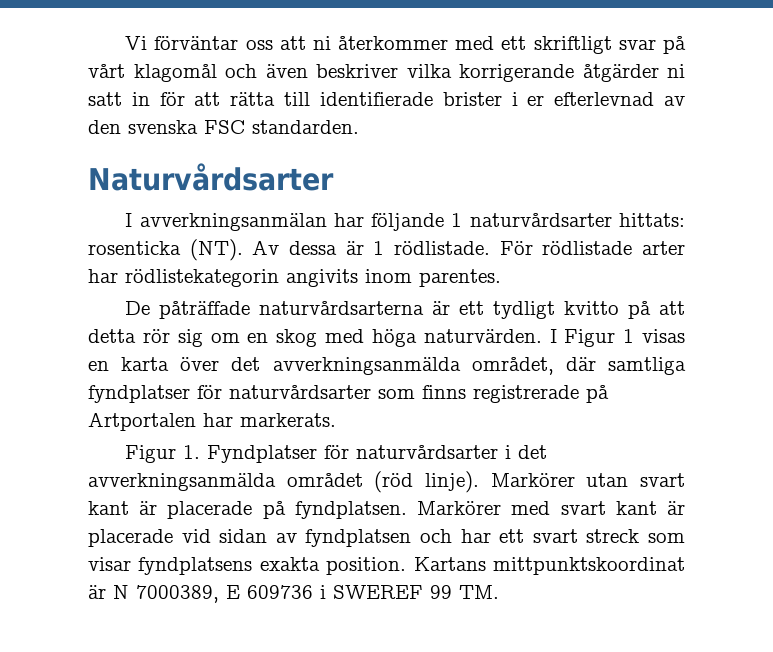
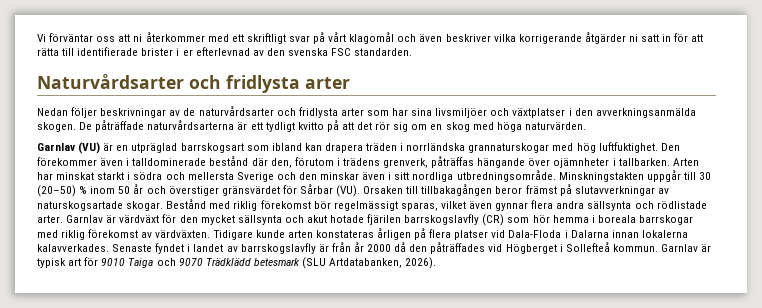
[125,213,685,231] [88,239,686,261] [88,269,501,287] // I avverkningsanmälan har följande 1 naturvårdsarter hittats: rosenticka (NT). Av dessa är 1 rödlistade. För rödlistade arter har rödlistekategorin angivits inom parentes. // -> [189,75,350,93] [37,106,696,118] [37,122,76,132] och fridlysta arter // Nedan följer beskrivningar av de naturvårdsarter och fridlysta arter som har sina livsmiljöer och växtplatser i den avverkningsanmälda skogen.
[88,329,136,343] detta -> [357,122,373,130] det
[549,329,685,347] [88,357,686,375] [88,385,609,403] [88,412,336,431] [125,445,548,463] [88,471,685,493] [88,501,685,519] [88,529,686,547] [88,557,685,575] [88,585,499,603] I Figur 1 visas en karta över det avverkningsanmälda området, där samtliga fyndplatser för naturvårdsarter som finns registrerade på Artportalen har markerats. // Figur 1. Fyndplatser för naturvårdsarter i det avverkningsanmälda området (röd linje). Markörer utan svart kant är placerade på fyndplatsen. Markörer med svart kant är placerade vid sidan av fyndplatsen och har ett svart streck som visar fyndplatsens exakta position. Kartans mittpunktskoordinat är N 7000389, E 609736 i SWEREF 99 TM. -> [37,142,680,154] [37,156,699,168] [37,170,711,182] [37,184,669,197] [37,199,707,211] [37,214,693,226] [37,228,688,240] [37,242,712,254] [37,257,437,269] // Garnlav (VU) är en utpräglad barrskogsart som ibland kan drapera träden i norrländska grannaturskogar med hög luftfuktighet. Den förekommer även i talldominerade bestånd där den, förutom i trädens grenverk, påträffas hängande över ojämnheter i tallbarken. Arten har minskat starkt i södra och mellersta Sverige och den minskar även i sitt nordliga utbredningsområde. Minskningstakten uppgår till 30 (20–50) % inom 50 år och överstiger gränsvärdet för Sårbar (VU). Orsaken till tillbakagången beror främst på slutavverkningar av naturskogsartade skogar. Bestånd med riklig förekomst bör regelmässigt sparas, vilket även gynnar flera andra sällsynta och rödlistade arter. Garnlav är värdväxt för den mycket sällsynta och akut hotade fjärilen barrskogslavfly (CR) som hör hemma i boreala barrskogar med riklig förekomst av värdväxten. Tidigare kunde arten konstateras årligen på flera platser vid Dala-Floda i Dalarna innan lokalerna kalavverkades. Senaste fyndet i landet av barrskogslavfly är från år 2000 då den påträffades vid Högberget i Sollefteå kommun. Garnlav är typisk art för 9010 Taiga och 9070 Trädklädd betesmark (SLU Artdatabanken, 2026).

